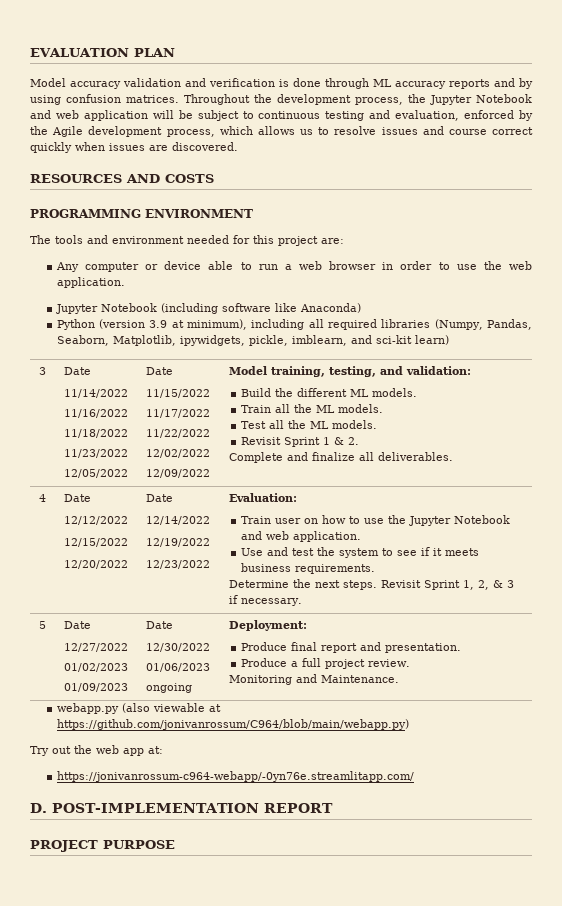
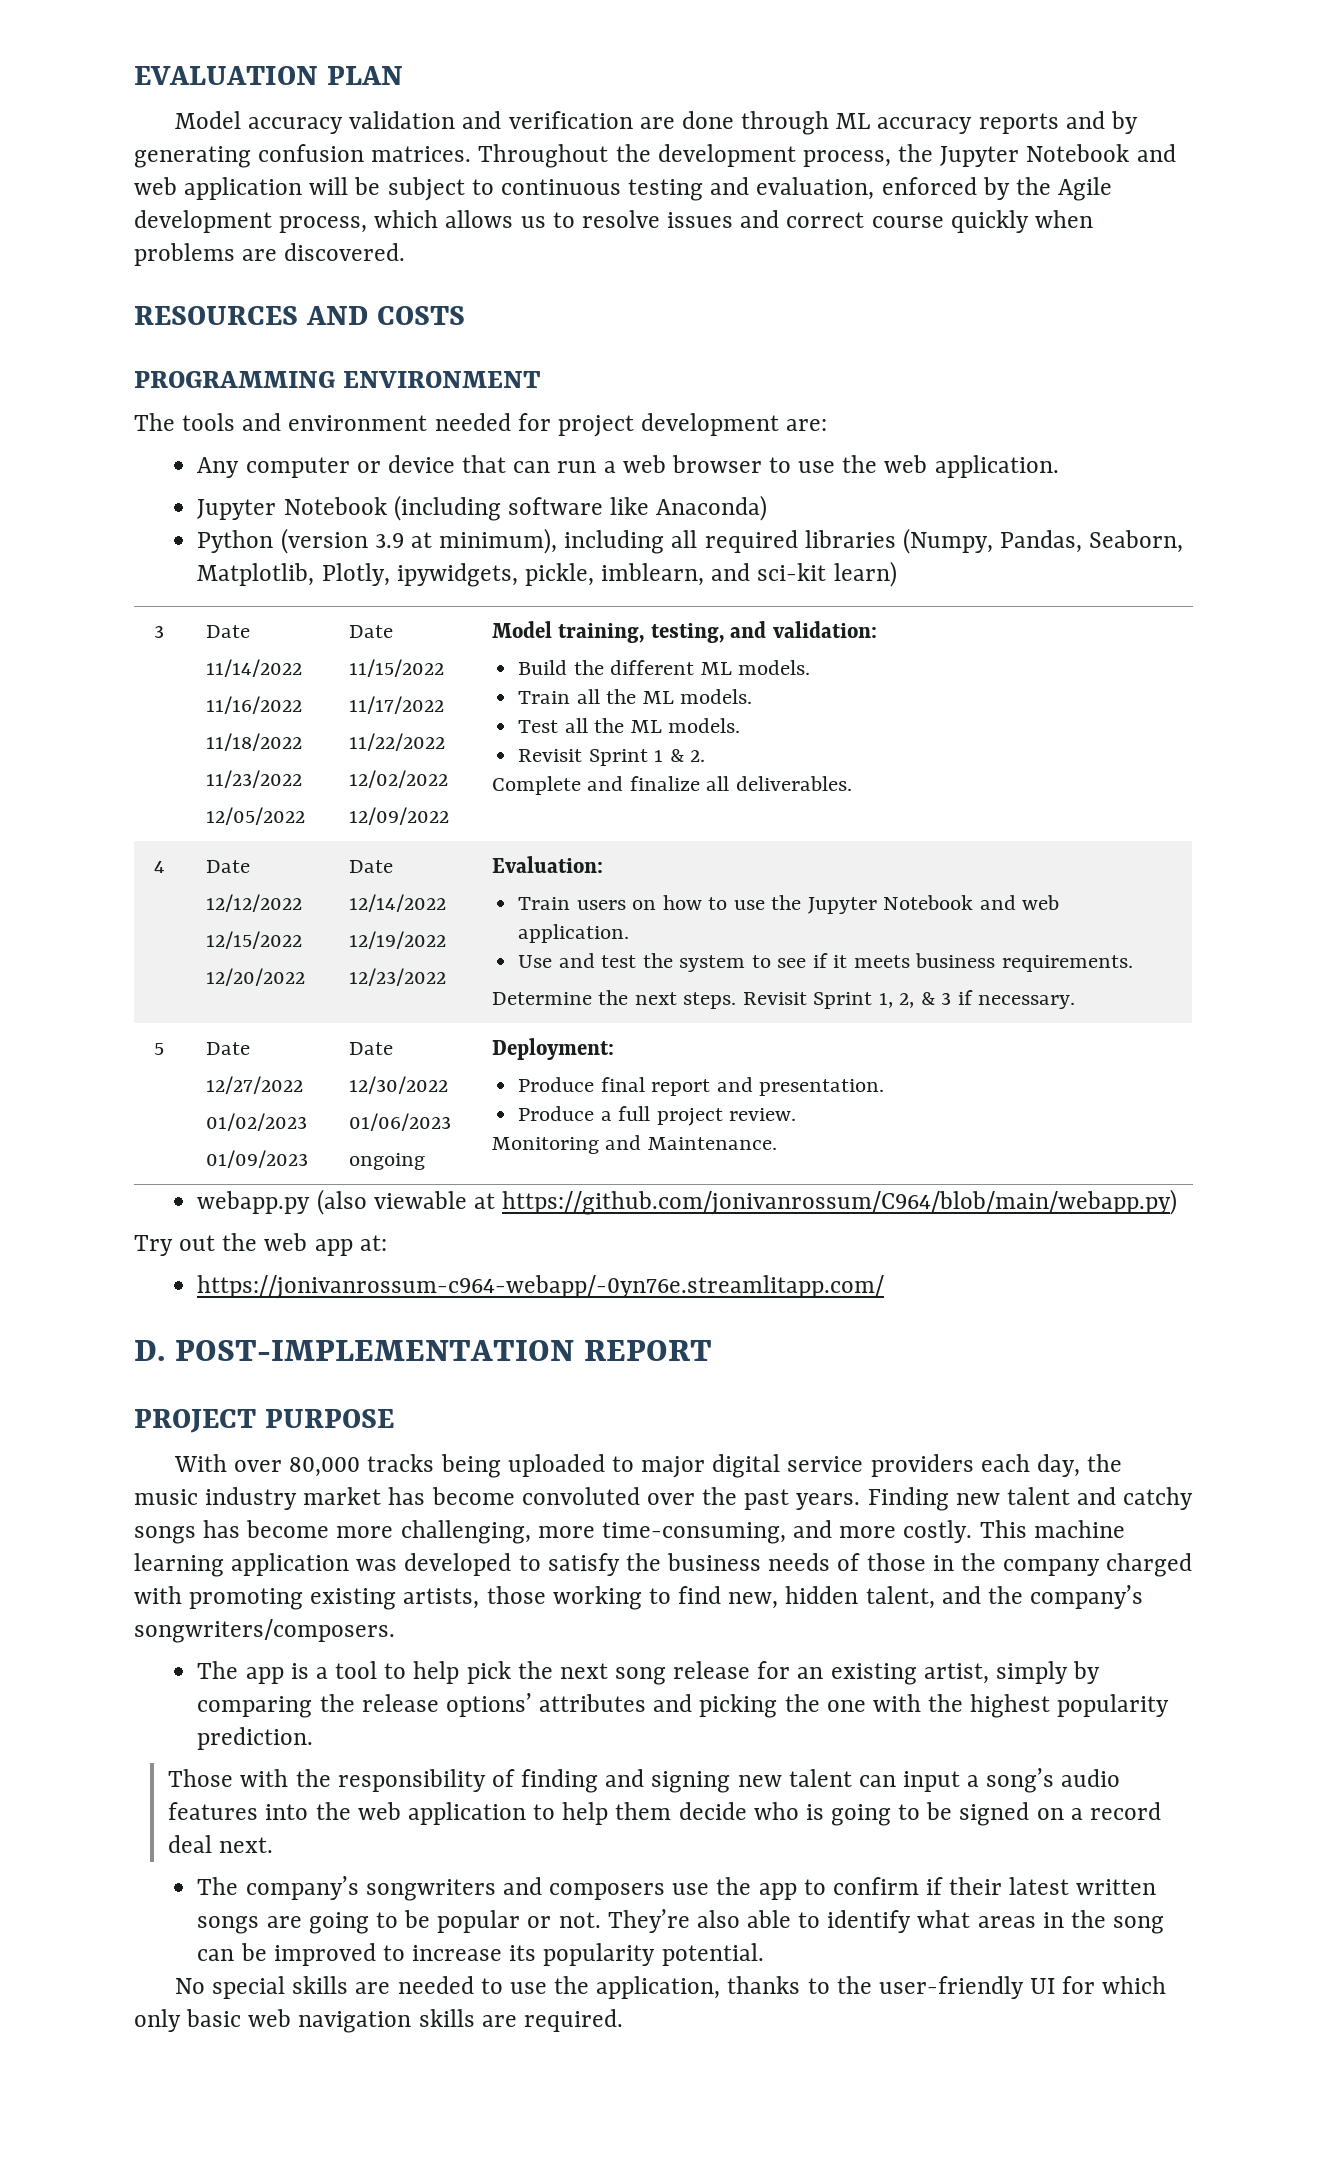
[279,79,289,87] is -> [639,117,675,129] are
[30,95,61,105] using -> [134,146,251,168] generating
[448,127,534,135] course correct -> [786,212,944,228] correct course
[109,143,145,151] issues -> [134,243,235,266] problems
[253,235,318,246] this project -> [557,413,780,437] project development
[208,261,252,270] able to -> [462,455,551,473] that can
[382,261,433,270] in order -> (762, 464) none
(176, 340) none -> [321,563,390,586] Plotly,
[274,518,301,524] user -> [576,900,626,910] users
(175, 844) none -> [173,1454,1122,1478] [134,1487,1194,1511] [134,1520,1125,1544] [134,1553,1193,1577] [134,1585,1144,1610] [134,1619,395,1643] [197,1661,1101,1685] [197,1693,1170,1718] [197,1727,314,1750] [168,1768,1121,1793] [168,1802,1161,1826] [168,1835,274,1853] [197,1876,1157,1901] [197,1909,1165,1934] [197,1943,764,1966] [174,1976,1167,1999] [134,2009,623,2033] // With over 80,000 tracks being uploaded to major digital service providers each day, the music industry market has become convoluted over the past years. Finding new talent and catchy songs has become more challenging, more time-consuming, and more costly. This machine learning application was developed to satisfy the business needs of those in the company charged with promoting existing artists, those working to find new, hidden talent, and the company’s songwriters/composers. // The app is a tool to help pick the next song release for an existing artist, simply by comparing the release options’ attributes and picking the one with the highest popularity prediction. // Those with the responsibility of finding and signing new talent can input a song’s audio features into the web application to help them decide who is going to be signed on a record deal next. // The company’s songwriters and composers use the app to confirm if their latest written songs are going to be popular or not. They’re also able to identify what areas in the song can be improved to increase its popularity potential. // No special skills are needed to use the application, thanks to the user-friendly UI for which only basic web navigation skills are required.

